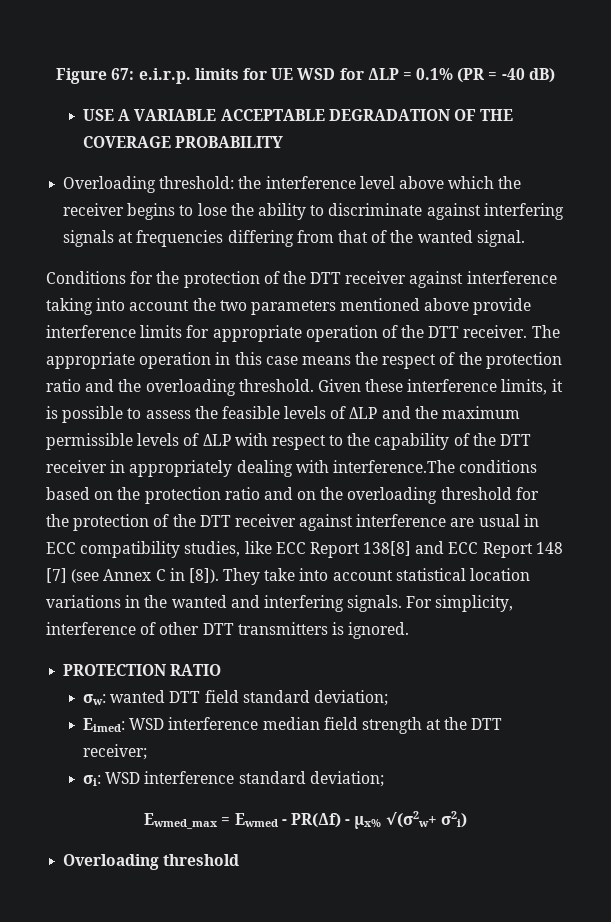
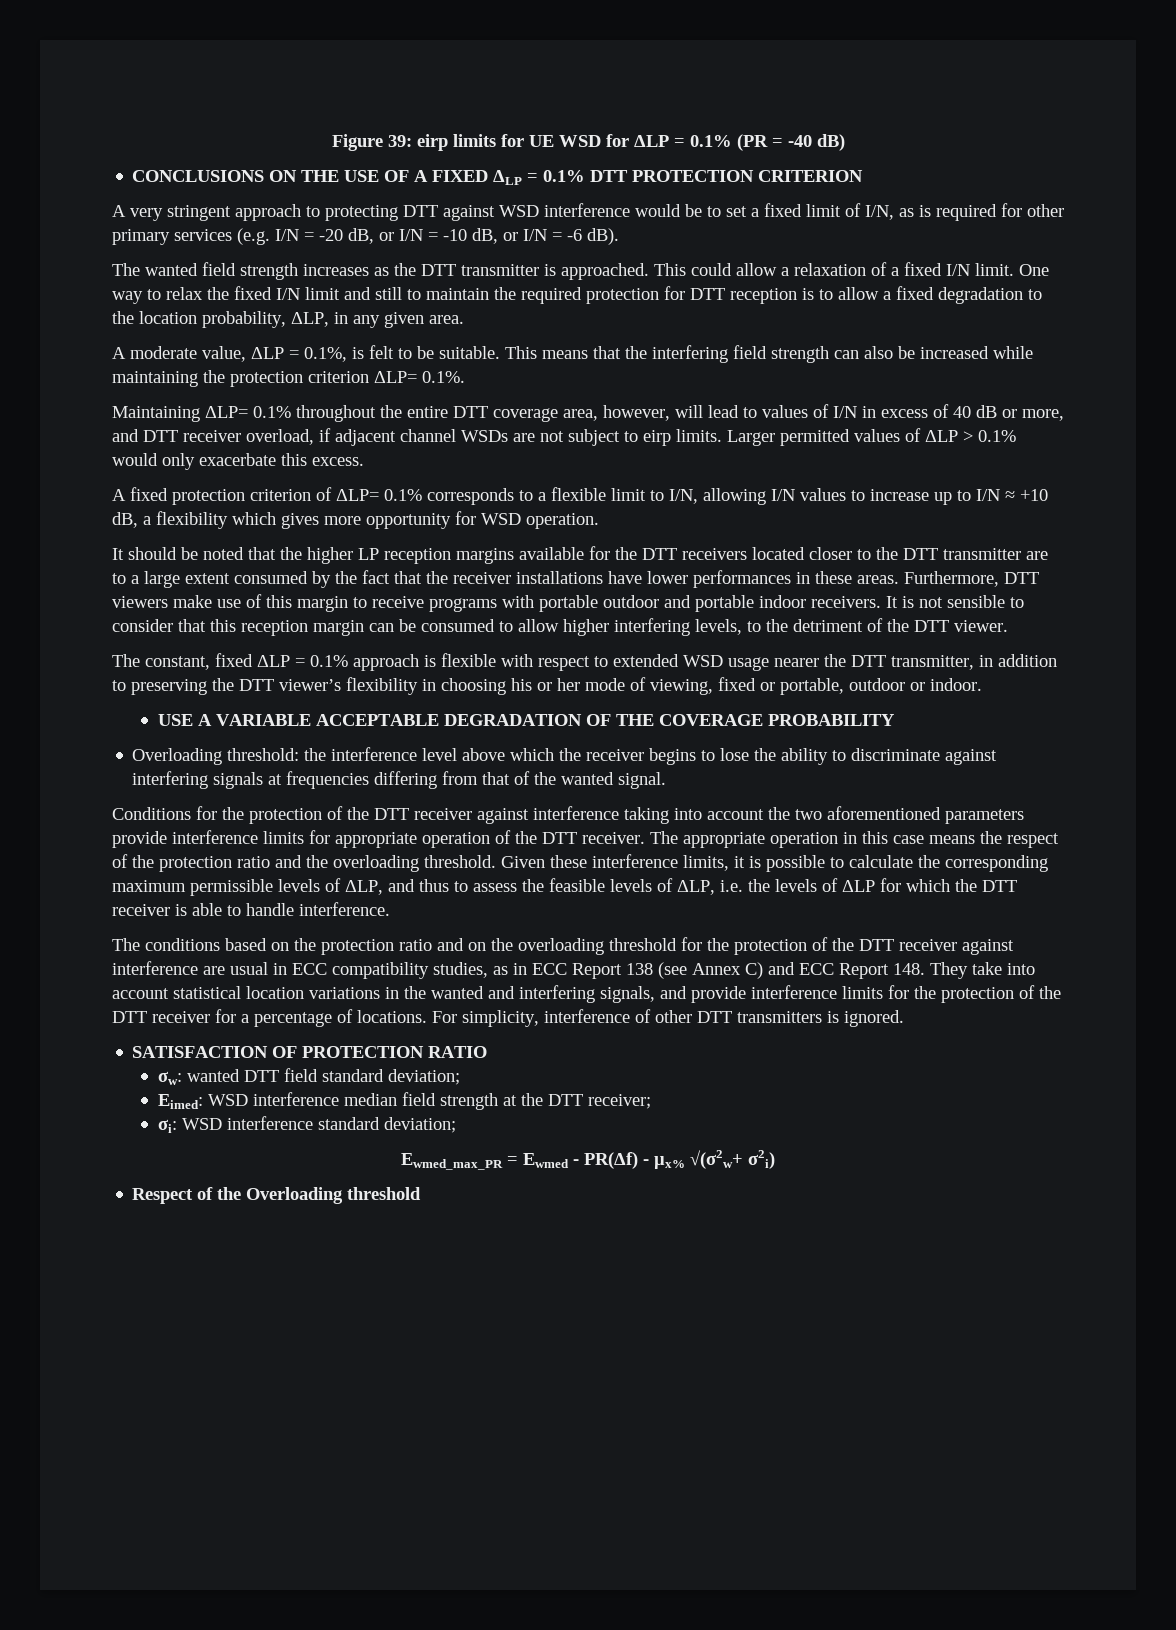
[111,68,191,84] 67: e.i.r.p. -> [387,134,448,151] 39: eirp
(555, 75) none -> [132,170,864,185] [112,203,1064,221] [112,228,619,245] [112,262,1049,280] [112,286,1042,304] [112,311,464,328] [112,345,1033,363] [112,370,465,387] [112,404,1064,422] [112,428,1016,446] [112,453,364,470] [112,487,1048,505] [112,511,599,529] [112,546,1048,564] [112,570,1039,588] [112,594,1024,612] [112,618,1008,636] [112,653,1057,671] [112,677,982,695] // CONCLUSIONS ON THE USE OF A FIXED ΔLP = 0.1% DTT PROTECTION CRITERION // A very stringent approach to protecting DTT against WSD interference would be to set a fixed limit of I/N, as is required for other primary services (e.g. I/N = -20 dB, or I/N = -10 dB, or I/N = -6 dB). // The wanted field strength increases as the DTT transmitter is approached. This could allow a relaxation of a fixed I/N limit. One way to relax the fixed I/N limit and still to maintain the required protection for DTT reception is to allow a fixed degradation to the location probability, ΔLP, in any given area. // A moderate value, ΔLP = 0.1%, is felt to be suitable. This means that the interfering field strength can also be increased while maintaining the protection criterion ΔLP= 0.1%. // Maintaining ΔLP= 0.1% throughout the entire DTT coverage area, however, will lead to values of I/N in excess of 40 dB or more, and DTT receiver overload, if adjacent channel WSDs are not subject to eirp limits. Larger permitted values of ΔLP > 0.1% would only exacerbate this excess. // A fixed protection criterion of ΔLP= 0.1% corresponds to a flexible limit to I/N, allowing I/N values to increase up to I/N ≈ +10 dB, a flexibility which gives more opportunity for WSD operation. // It should be noted that the higher LP reception margins available for the DTT receivers located closer to the DTT transmitter are to a large extent consumed by the fact that the receiver installations have lower performances in these areas. Furthermore, DTT viewers make use of this margin to receive programs with portable outdoor and portable indoor receivers. It is not sensible to consider that this reception margin can be consumed to allow higher interfering levels, to the detriment of the DTT viewer. // The constant, fixed ΔLP = 0.1% approach is flexible with respect to extended WSD usage nearer the DTT transmitter, in addition to preserving the DTT viewer’s flexibility in choosing his or her mode of viewing, fixed or portable, outdoor or indoor.
[250,298,470,315] parameters mentioned above -> [827,806,1024,824] aforementioned parameters
(142, 413) none -> [849,855,1048,872] [112,878,468,896] calculate the corresponding maximum permissible levels of ΔLP, and thus to
[349,406,521,419] [46,433,532,450] [46,460,455,477] ΔLP and the maximum permissible levels of ΔLP with respect to the capability of the DTT receiver in appropriately dealing with interference.The -> [677,878,1017,895] [112,902,390,916] [112,938,140,951] ΔLP, i.e. the levels of ΔLP for which the DTT receiver is able to handle interference. // The
[244,541,563,558] [46,568,219,583] like ECC Report 138[8] and ECC Report 148 [7] (see Annex C in [8]). -> [493,962,925,979] as in ECC Report 138 (see Annex C) and ECC Report 148.
[347,595,403,612] signals. -> [600,985,1061,1003] [112,1009,427,1027] signals, and provide interference limits for the protection of the DTT receiver for a percentage of locations.
(410, 630) none -> [132,1046,298,1058] SATISFACTION OF
[144,813,219,829] Ewmed_max -> [401,1153,503,1170] Ewmed_max_PR
(467, 819) none -> [132,1187,242,1204] Respect of the

